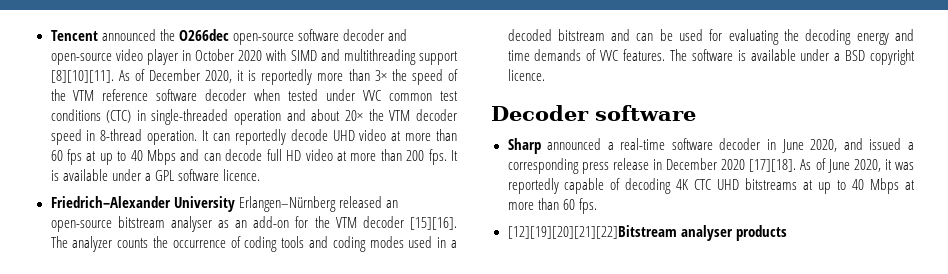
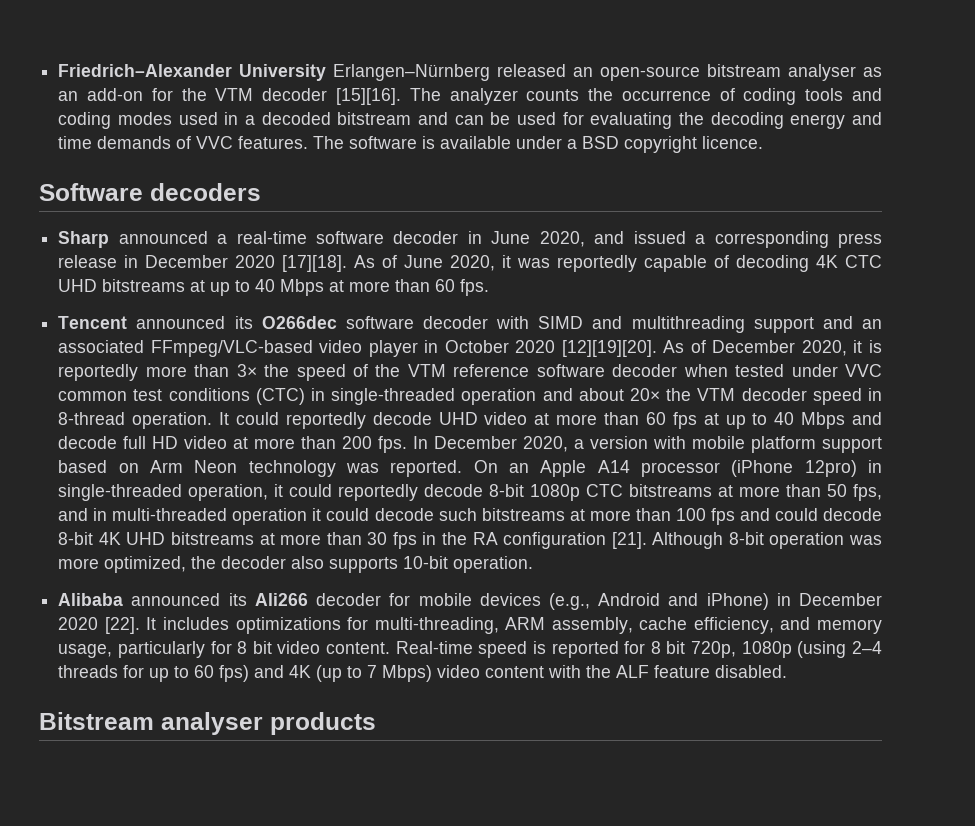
[50,29,407,45] [50,49,458,65] [50,69,459,85] [50,89,458,101] [50,109,457,125] [50,129,457,145] [50,149,459,165] [50,169,260,181] Tencent announced the O266dec open-source software decoder and open-source video player in October 2020 with SIMD and multithreading support [8][10][11]. As of December 2020, it is reportedly more than 3× the speed of the VTM reference software decoder when tested under VVC common test conditions (CTC) in single-threaded operation and about 20× the VTM decoder speed in 8-thread operation. It can reportedly decode UHD video at more than 60 fps at up to 40 Mbps and can decode full HD video at more than 200 fps. It is available under a GPL software licence. // -> (58, 70) none
[491,105,696,121] Decoder software -> [39,183,261,201] Software decoders
[507,225,677,239] [12][19][20][21][22]Bitstream -> [58,316,883,333] [58,340,882,357] [58,364,883,381] [58,388,882,405] [58,412,882,429] [58,436,883,453] [58,460,882,477] [58,484,883,501] [58,508,882,525] [58,532,883,549] [58,556,534,573] [58,593,882,610] [58,617,882,634] [58,641,882,658] [58,665,788,682] [39,712,154,730] Tencent announced its O266dec software decoder with SIMD and multithreading support and an associated FFmpeg/VLC-based video player in October 2020 [12][19][20]. As of December 2020, it is reportedly more than 3× the speed of the VTM reference software decoder when tested under VVC common test conditions (CTC) in single-threaded operation and about 20× the VTM decoder speed in 8-thread operation. It could reportedly decode UHD video at more than 60 fps at up to 40 Mbps and decode full HD video at more than 200 fps. In December 2020, a version with mobile platform support based on Arm Neon technology was reported. On an Apple A14 processor (iPhone 12pro) in single-threaded operation, it could reportedly decode 8-bit 1080p CTC bitstreams at more than 50 fps, and in multi-threaded operation it could decode such bitstreams at more than 100 fps and could decode 8-bit 4K UHD bitstreams at more than 30 fps in the RA configuration [21]. Although 8-bit operation was more optimized, the decoder also supports 10-bit operation. // Alibaba announced its Ali266 decoder for mobile devices (e.g., Android and iPhone) in December 2020 [22]. It includes optimizations for multi-threading, ARM assembly, cache efficiency, and memory usage, particularly for 8 bit video content. Real-time speed is reported for 8 bit 720p, 1080p (using 2–4 threads for up to 60 fps) and 4K (up to 7 Mbps) video content with the ALF feature disabled. // Bitstream

